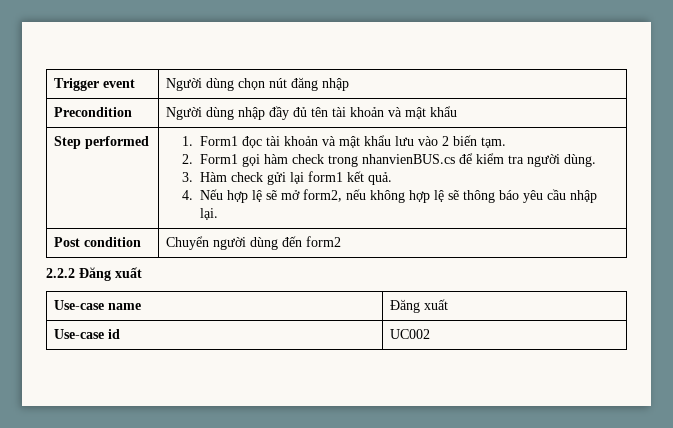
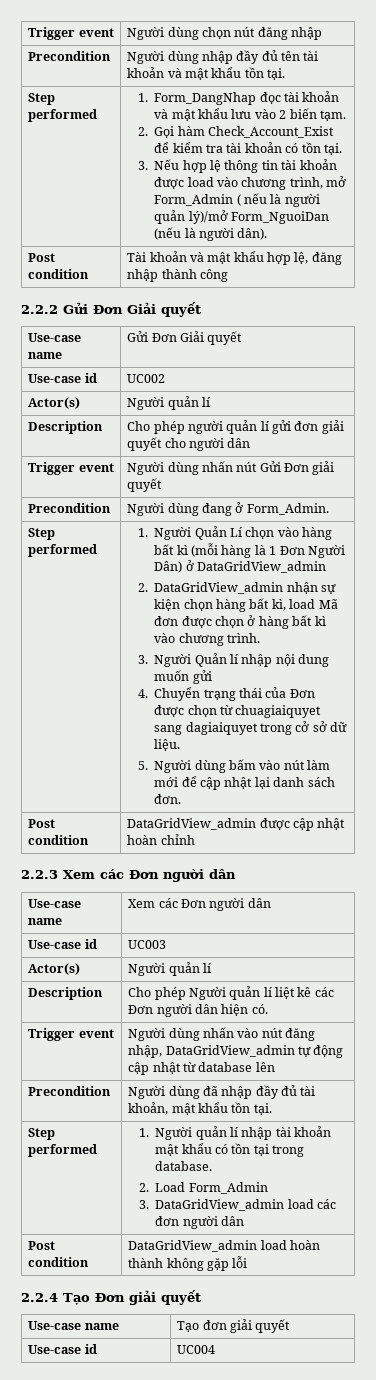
[54,136,150,149] [182,136,239,146] // Step performed | 1. Form1 -> [244,67,286,80] [28,93,56,105] [28,109,98,122] [138,92,257,105] tồn tại. // Step performed | 1. Form_DangNhap
[200,153,597,167] [182,171,393,185] [182,189,598,203] [200,208,219,220] [54,237,142,247] [166,236,342,250] [46,267,142,281] [54,300,142,310] [390,299,449,313] [54,329,121,339] [390,329,431,339] Form1 gọi hàm check trong nhanvienBUS.cs để kiểm tra người dùng. // 3. Hàm check gửi lại form1 kết quả. // 4. Nếu hợp lệ sẽ mở form2, nếu không hợp lệ sẽ thông báo yêu cầu nhập lại. // Post condition | Chuyển người dùng đến form2 // 2.2.2 Đăng xuất // Use-case name | Đăng xuất // Use-case id | UC002 -> [154,126,335,138] [154,142,342,155] [138,159,337,173] [154,176,347,190] [154,193,320,207] [154,210,330,224] [154,227,268,241] [28,253,56,262] [28,269,90,279] [127,251,342,265] [127,269,228,282] [21,302,201,317] [28,333,82,342] [28,352,63,359] [127,331,243,345] [28,373,97,383] [127,374,166,383] [28,397,81,409] [127,396,210,410] [28,421,104,434] [127,420,344,434] [127,437,251,451] [28,462,114,475] [127,461,335,475] [127,478,163,492] [28,503,112,513] [127,502,329,516] [28,528,56,540] [28,544,98,557] [138,526,333,540] [154,543,345,558] [154,560,327,573] [138,582,337,594] [154,598,338,612] [154,615,326,629] [154,633,261,646] [138,653,330,667] [154,670,212,684] [138,687,315,701] [154,705,322,718] [154,721,348,735] [154,739,181,751] [138,759,331,773] [154,776,335,790] [154,794,182,804] [28,819,56,828] [28,835,90,845] [127,818,346,831] [127,834,195,845] [21,869,236,882] [28,899,82,908] [28,918,63,925] [128,898,271,911] [28,939,97,949] [128,940,167,949] [28,963,81,975] [128,962,211,976] [28,987,104,1000] [128,986,334,1000] [128,1004,268,1017] [28,1028,114,1041] [128,1027,316,1041] [128,1045,344,1058] [128,1062,275,1075] [28,1086,112,1096] [128,1085,316,1099] [128,1102,272,1115] [28,1128,56,1140] [28,1144,98,1157] [139,1126,332,1140] [155,1143,305,1157] [155,1161,213,1171] [139,1182,268,1194] [139,1199,337,1211] [155,1216,245,1229] [28,1241,56,1250] [28,1257,90,1267] [128,1240,320,1252] [128,1256,248,1271] [21,1290,201,1305] [28,1321,119,1330] [177,1319,291,1333] [28,1344,97,1354] [177,1345,216,1354] Gọi hàm Check_Account_Exist để kiểm tra tài khoản có tồn tại. // 3. Nếu hợp lệ thông tin tài khoản được load vào chương trình, mở Form_Admin ( nếu là người quản lý)/mở Form_NguoiDan (nếu là người dân). // Post condition | Tài khoản và mật khẩu hợp lệ, đăng nhập thành công // 2.2.2 Gửi Đơn Giải quyết // Use-case name | Gửi Đơn Giải quyết // Use-case id | UC002 // Actor(s) | Người quản lí // Description | Cho phép người quản lí gửi đơn giải quyết cho người dân // Trigger event | Người dùng nhấn nút Gửi Đơn giải quyết // Precondition | Người dùng đang ở Form_Admin. // Step performed | 1. Người Quản Lí chọn vào hàng bất kì (mỗi hàng là 1 Đơn Người Dân) ở DataGridView_admin // 2. DataGridView_admin nhận sự kiện chọn hàng bất kì, load Mã đơn được chọn ở hàng bất kì vào chương trình. // 3. Người Quản lí nhập nội dung muốn gửi // 4. Chuyển trạng thái của Đơn được chọn từ chuagiaiquyet sang dagiaiquyet trong cở sở dữ liệu. // 5. Người dùng bấm vào nút làm mới để cập nhật lại danh sách đơn. // Post condition | DataGridView_admin được cập nhật hoàn chỉnh // 2.2.3 Xem các Đơn người dân // Use-case name | Xem các Đơn người dân // Use-case id | UC003 // Actor(s) | Người quản lí // Description | Cho phép Người quản lí liệt kê các Đơn người dân hiện có. // Trigger event | Người dùng nhấn vào nút đăng nhập, DataGridView_admin tự động cập nhật từ database lên // Precondition | Người dùng đã nhập đầy đủ tài khoản, mật khẩu tồn tại. // Step performed | 1. Người quản lí nhập tài khoản mật khẩu có tồn tại trong database. // 2. Load Form_Admin // 3. DataGridView_admin load các đơn người dân // Post condition | DataGridView_admin load hoàn thành không gặp lỗi // 2.2.4 Tạo Đơn giải quyết // Use-case name | Tạo đơn giải quyết // Use-case id | UC004

